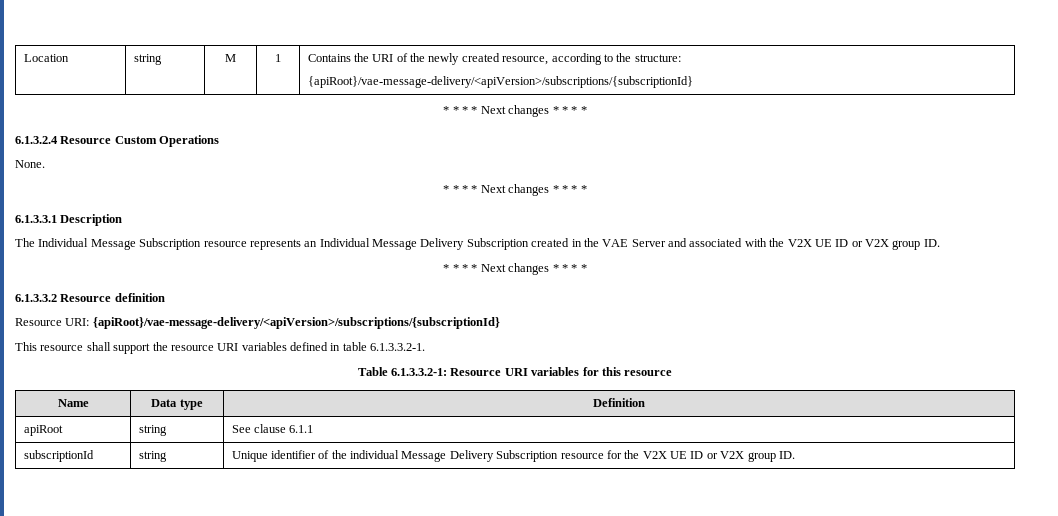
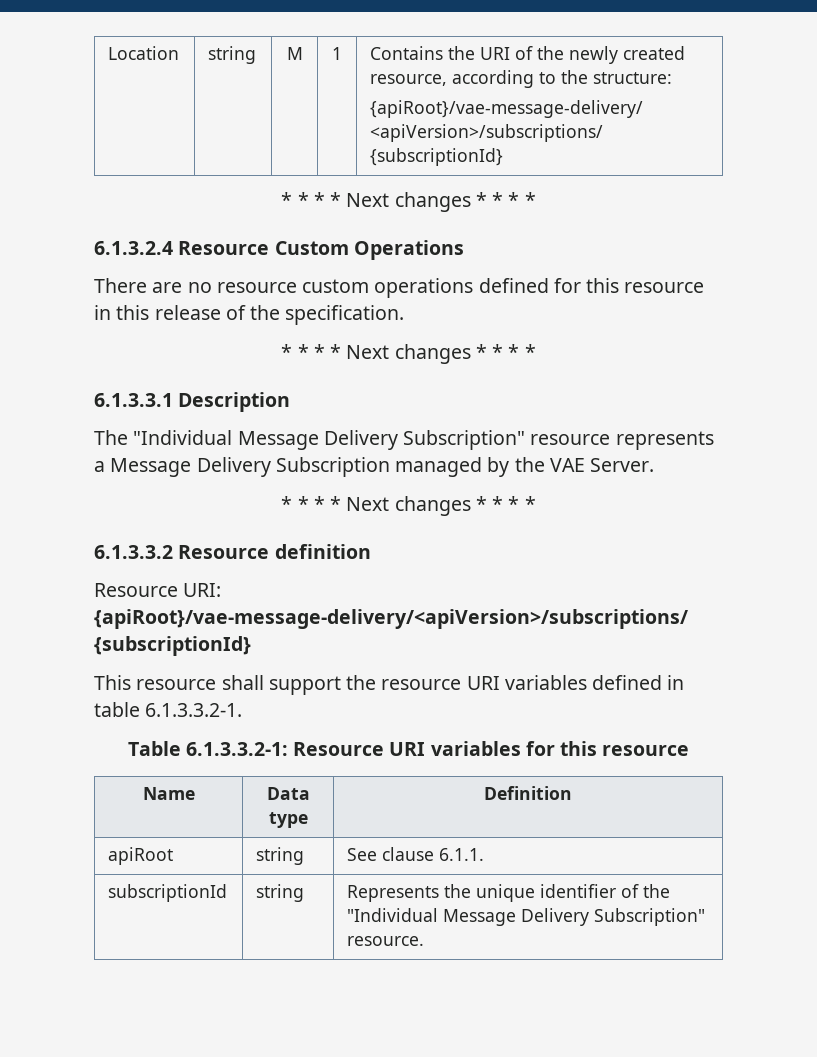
[15,160,45,168] None. -> [94,278,705,298] [94,305,405,325] There are no resource custom operations defined for this resource in this release of the specification.
[38,238,940,250] Individual Message Subscription resource represents an Individual Message Delivery Subscription created in the VAE Server and associated with the V2X UE ID or V2X group ID. -> [133,430,714,450] [94,457,655,477] "Individual Message Delivery Subscription" resource represents a Message Delivery Subscription managed by the VAE Server.
[289,425,314,433] 6.1.1 -> [439,848,485,861] 6.1.1.
[231,451,268,462] Unique -> [347,884,536,902] Represents the unique
[350,450,795,462] individual Message Delivery Subscription resource for the V2X UE ID or V2X group ID. -> [347,908,706,926] [347,936,425,946] "Individual Message Delivery Subscription" resource.

